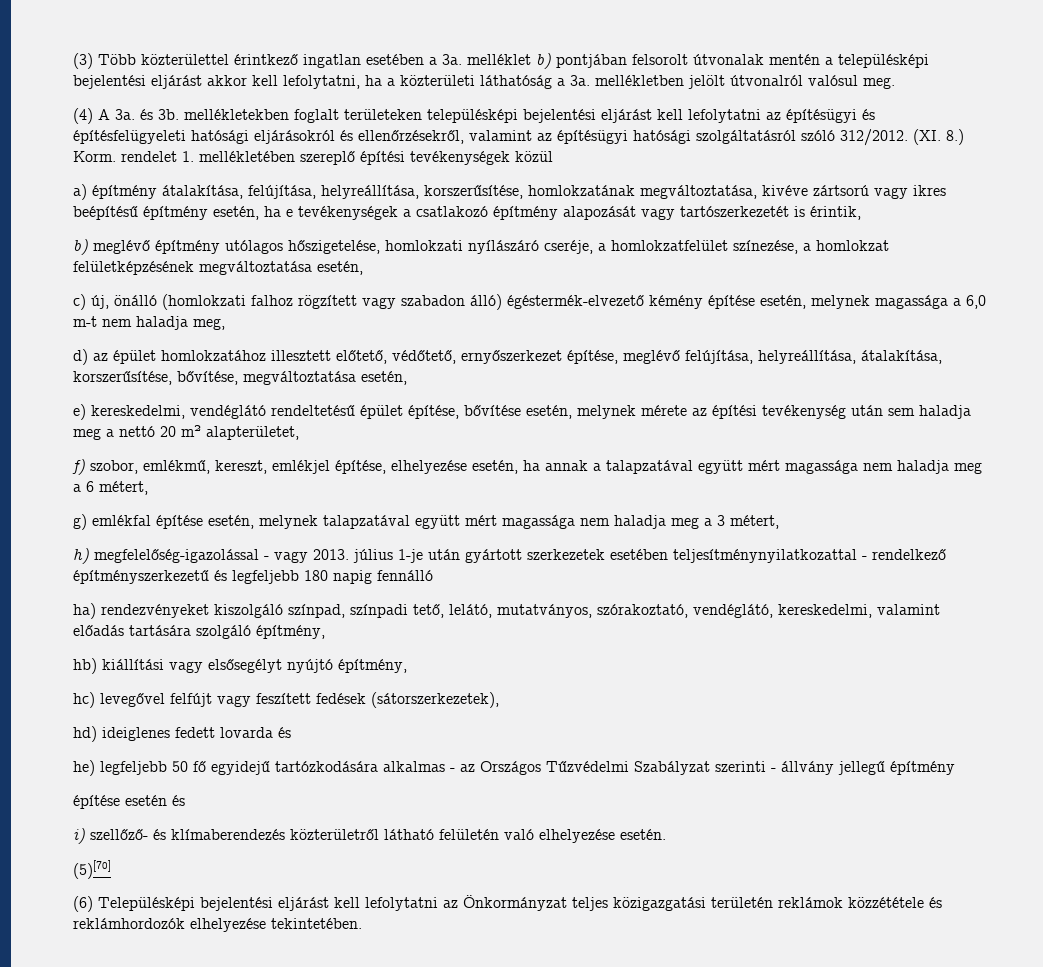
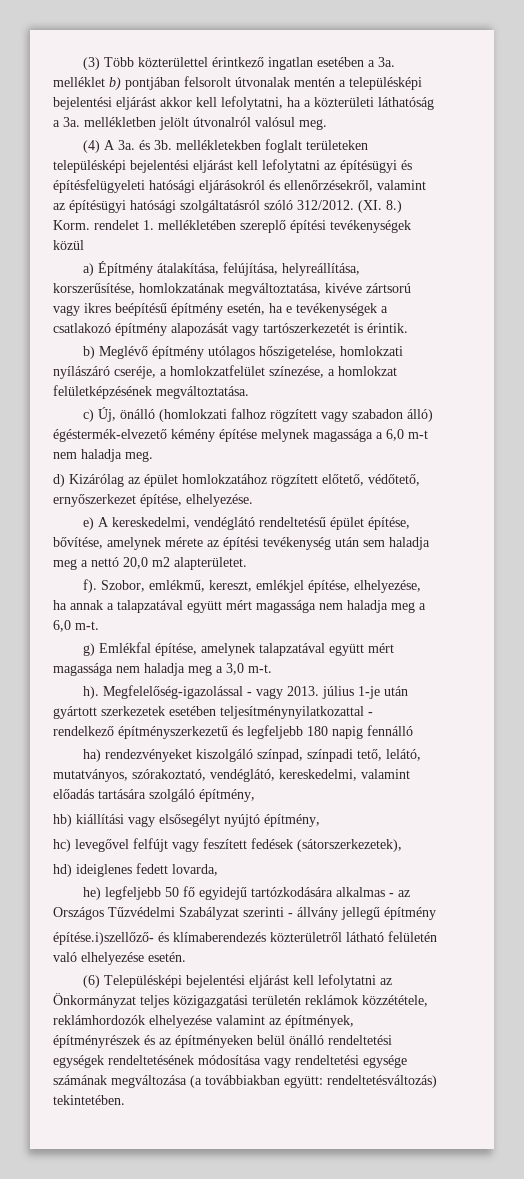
[92,185,157,199] építmény -> [97,261,153,276] Építmény
[810,206,861,220] [73,239,150,255] érintik, // b) meglévő -> [367,323,408,333] [82,346,148,359] érintik. // b) Meglévő
[199,261,363,275] megváltoztatása esetén, -> [156,386,249,399] megváltoztatása.
[91,295,109,309] új, -> [97,407,116,422] Új,
[760,295,806,309] esetén, -> (257, 435) none
[193,318,225,330] meg, -> [125,451,153,462] meg.
(88, 357) none -> [69,474,124,487] Kizárólag
[271,350,331,361] illesztett -> [271,474,318,487] rögzített
[623,350,942,364] [73,371,407,385] meglévő felújítása, helyreállítása, átalakítása, korszerűsítése, bővítése, megváltoztatása esetén, -> [186,494,253,507] elhelyezése.
(86, 412) none -> [97,517,109,527] A
[464,405,636,419] bővítése esetén, melynek -> [53,537,161,550] bővítése, amelynek
[160,425,299,440] [72,459,138,475] 20 m² alapterületet, // f) szobor, -> [123,557,247,570] [82,579,145,593] 20,0 m2 alapterületet. // f). Szobor,
[391,460,518,474] elhelyezése esetén, -> [353,580,421,593] elhelyezése,
[86,481,148,495] 6 métert, -> [53,620,99,632] 6,0 m-t.
[92,515,779,529] [73,548,259,564] emlékfal építése esetén, melynek talapzatával együtt mért magassága nem haladja meg a 3 métert, // h) megfelelőség-igazolással -> [98,642,394,656] [53,663,272,676] [82,685,243,699] Emlékfal építése, amelynek talapzatával együtt mért magassága nem haladja meg a 3,0 m-t. // h). Megfelelőség-igazolással
[220,727,291,738] lovarda és -> [172,864,218,876] lovarda,
[73,795,185,809] [73,828,148,844] építése esetén és // i) szellőző- -> [53,932,154,945] építése.i)szellőző-
[73,860,111,879] // (5)[70] -> (186, 957) none
[848,897,942,908] [73,918,266,932] közzététele és reklámhordozók elhelyezése -> [362,995,428,1007] [53,1015,354,1028] [53,1035,392,1048] [53,1055,407,1068] [53,1075,437,1088] közzététele, reklámhordozók elhelyezése valamint az építmények, építményrészek és az építményeken belül önálló rendeltetési egységek rendeltetésének módosítása vagy rendeltetési egysége számának megváltozása (a továbbiakban együtt: rendeltetésváltozás)

